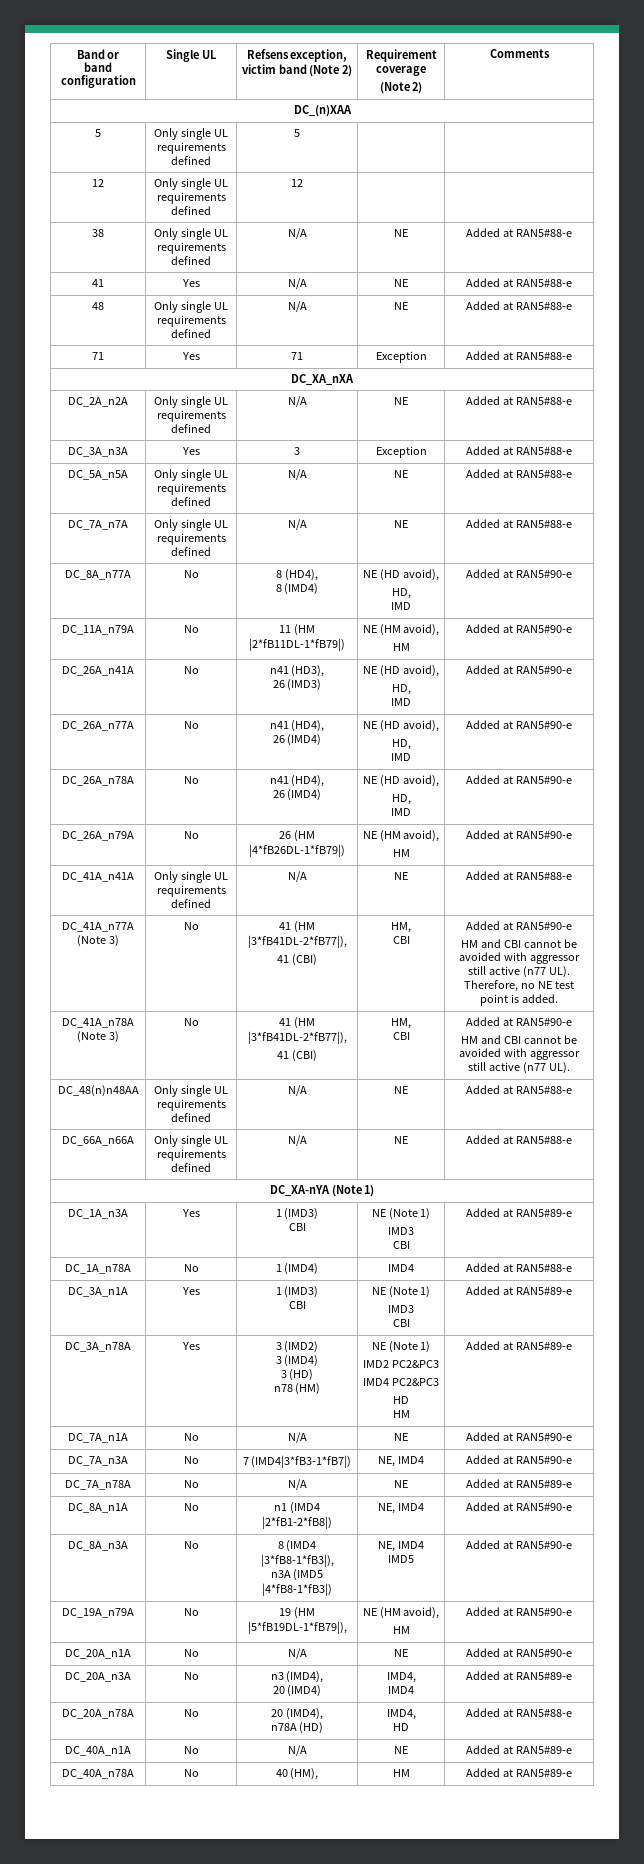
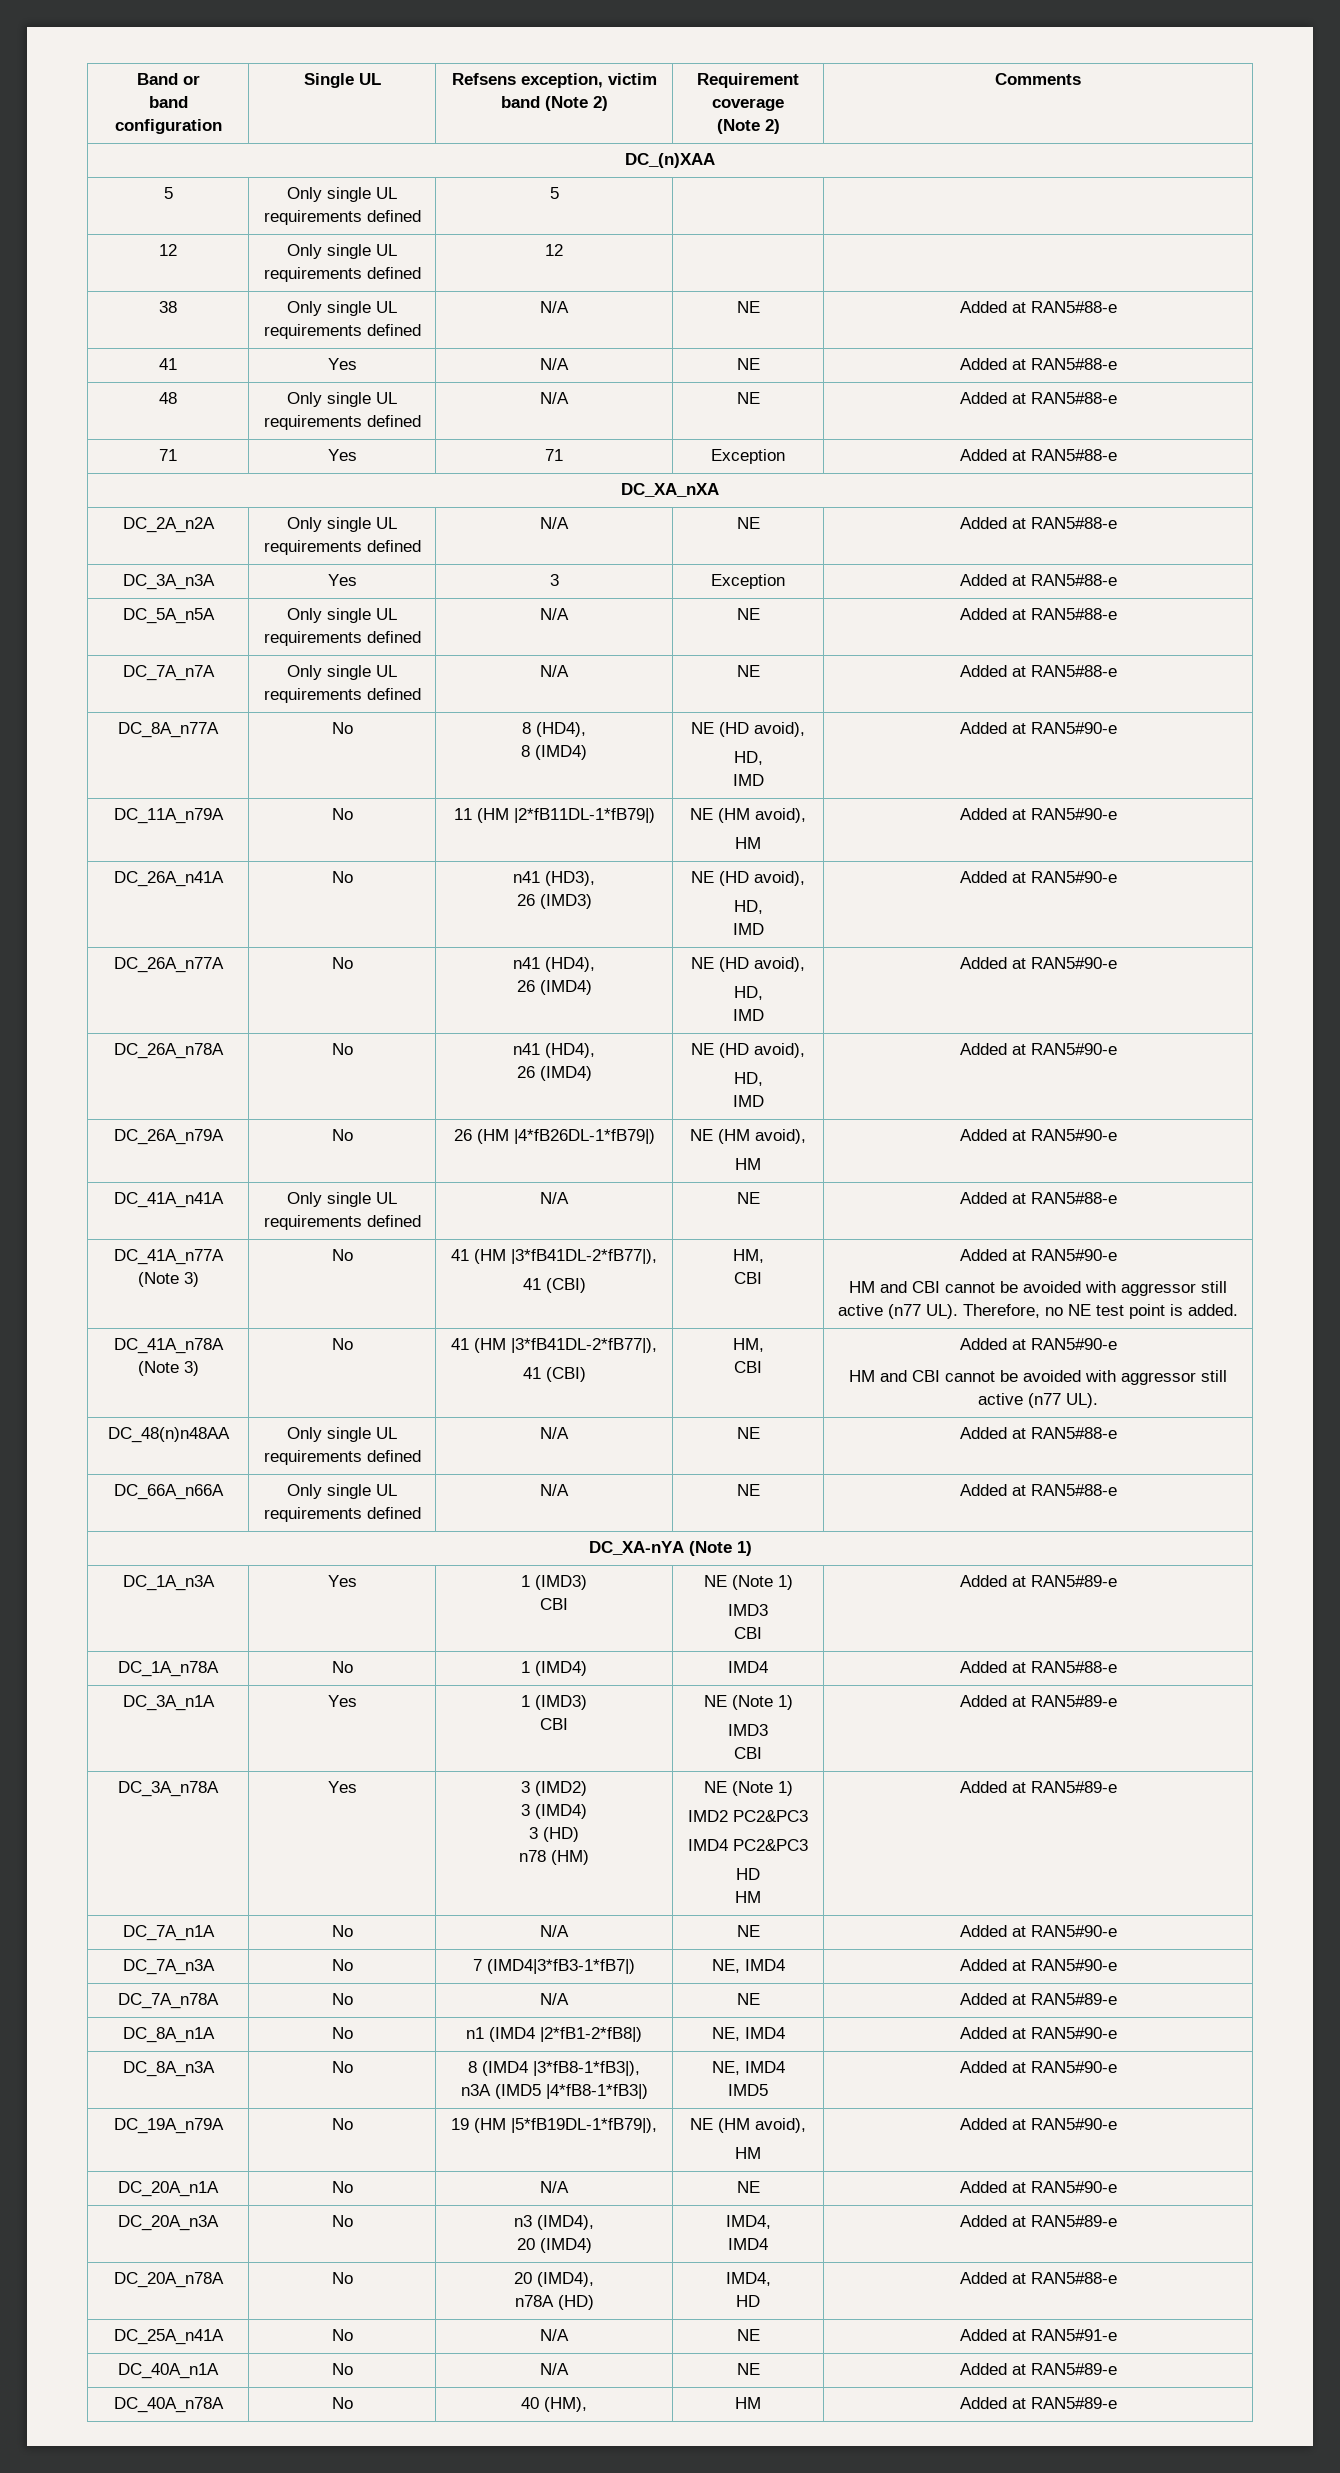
(572, 1713) none -> [113,2329,224,2345] [331,2329,353,2341] [540,2329,569,2341] [736,2329,760,2341] [959,2329,1117,2341] // DC_25A_n41A | No | N/A | NE | Added at RAN5#91-e

